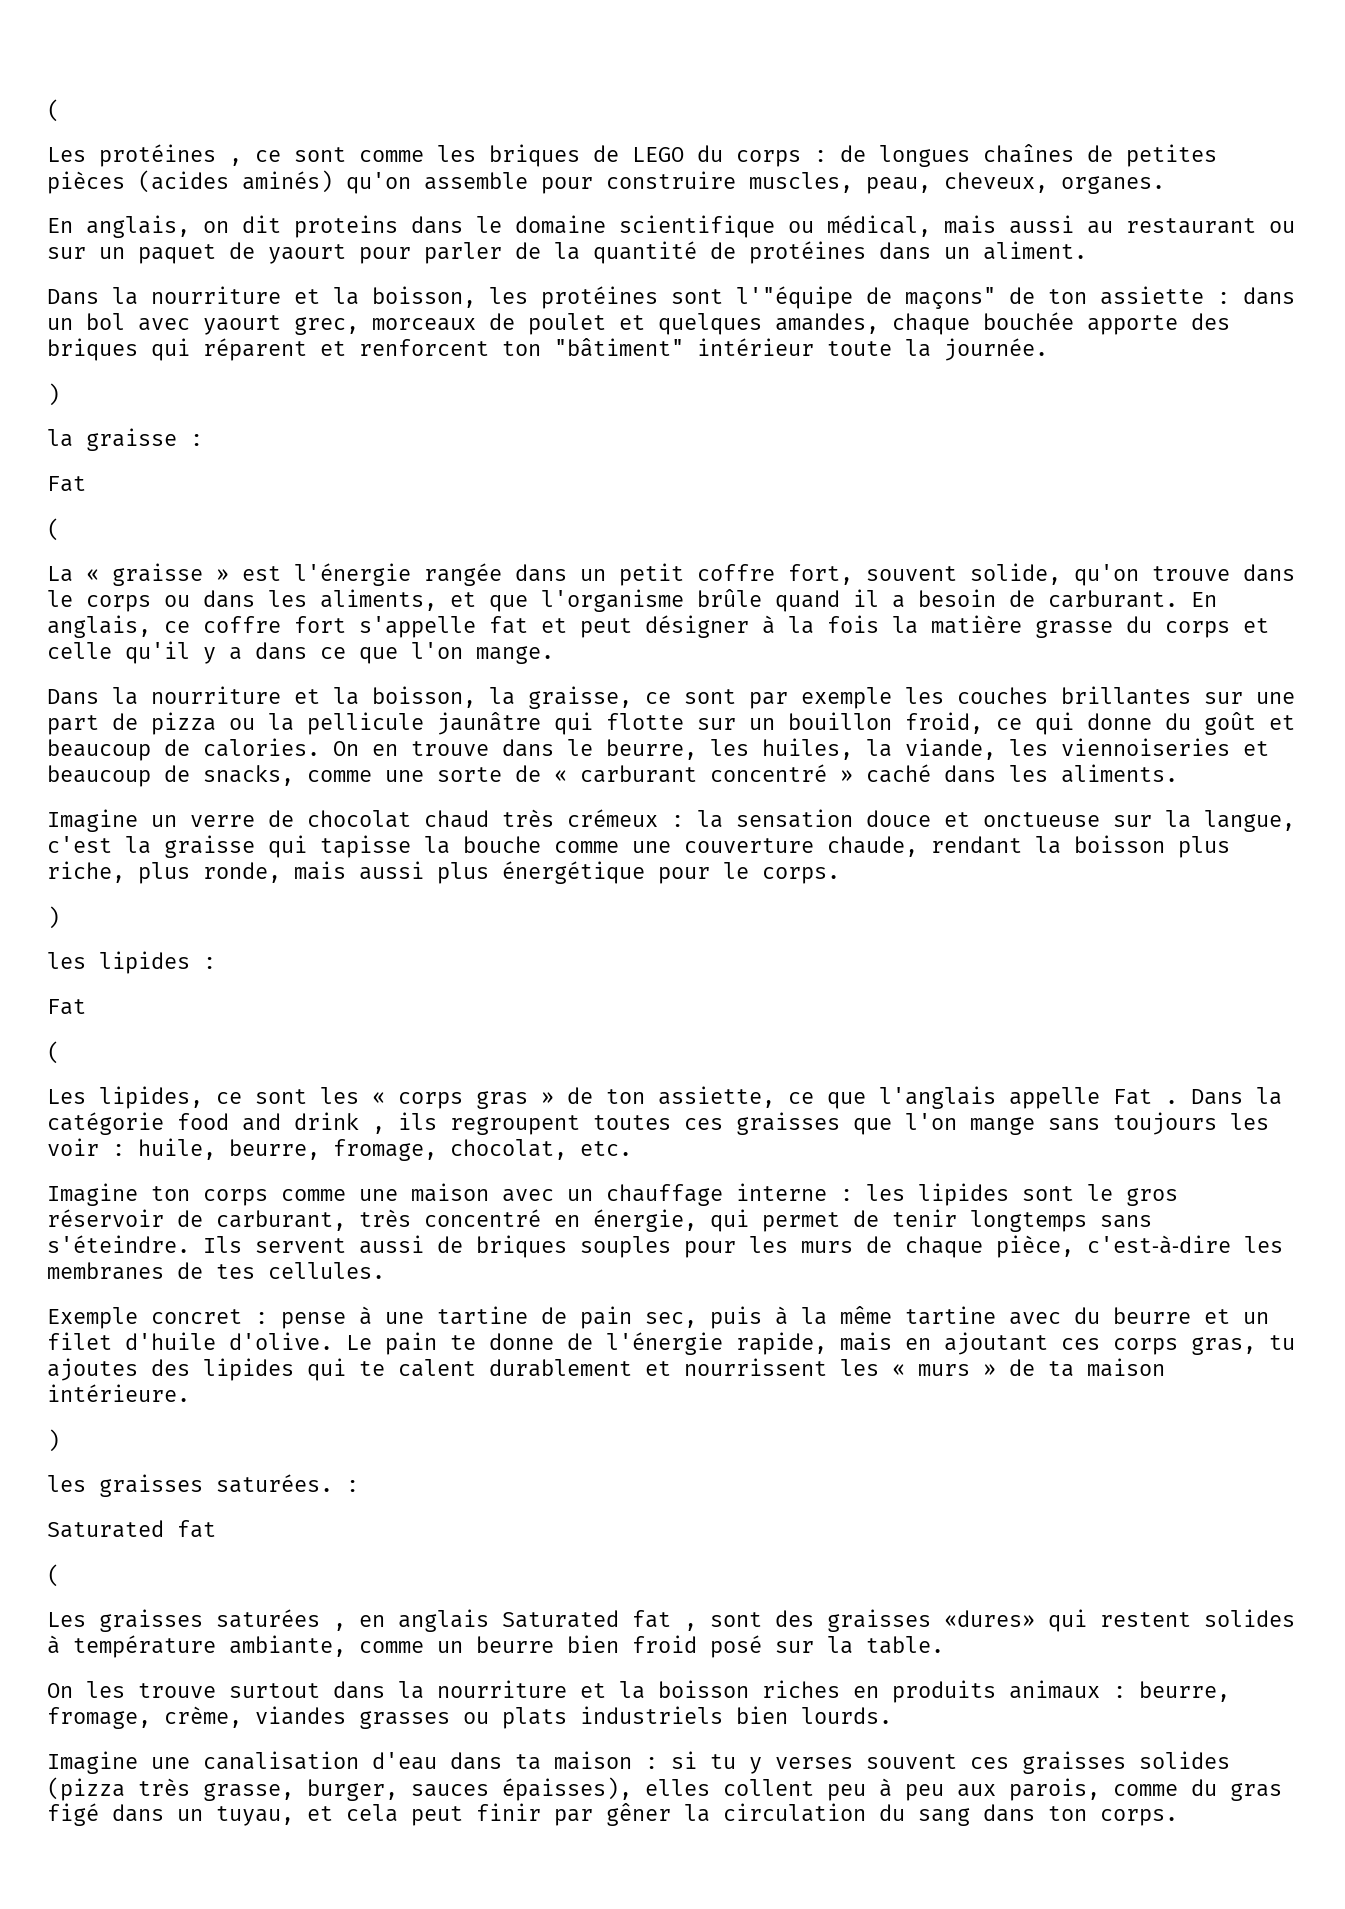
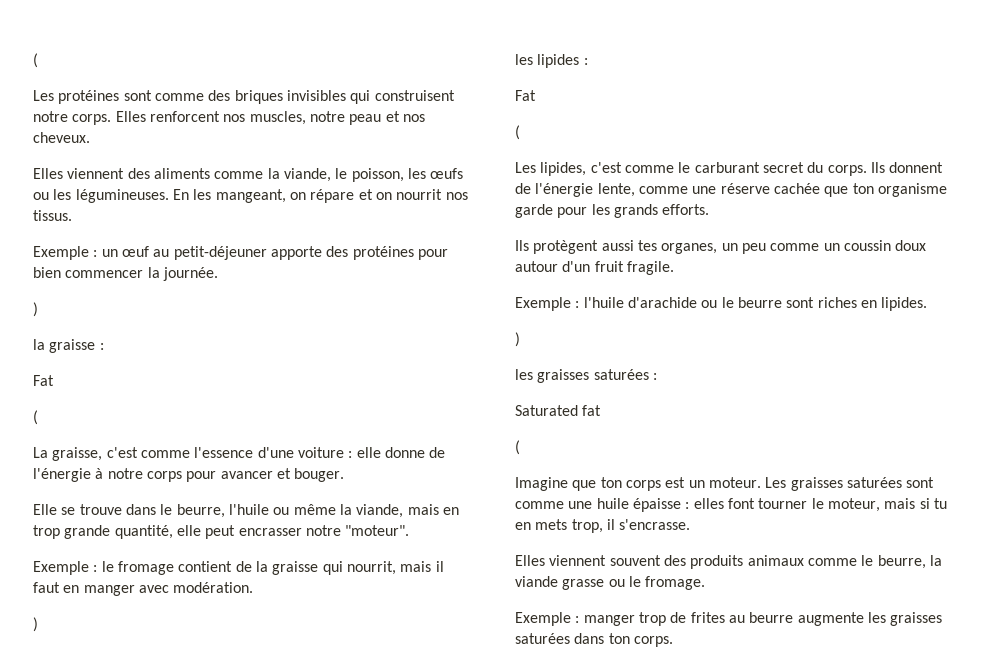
[229,144,1217,167] [47,170,1165,194] [47,215,1295,238] [47,241,1087,264] [47,286,1295,309] [47,312,1230,335] [47,338,892,361] , ce sont comme les briques de LEGO du corps : de longues chaînes de petites pièces (acides aminés) qu'on assemble pour construire muscles, peau, cheveux, organes. // En anglais, on dit proteins dans le domaine scientifique ou médical, mais aussi au restaurant ou sur un paquet de yaourt pour parler de la quantité de protéines dans un aliment. // Dans la nourriture et la boisson, les protéines sont l'"équipe de maçons" de ton assiette : dans un bol avec yaourt grec, morceaux de poulet et quelques amandes, chaque bouchée apporte des briques qui réparent et renforcent ton "bâtiment" intérieur toute -> [123,90,455,104] [33,111,425,125] [33,132,90,143] [33,168,464,182] [33,189,468,203] [33,210,72,221] [33,246,448,260] [33,267,144,278] sont comme des briques invisibles qui construisent notre corps. Elles renforcent nos muscles, notre peau et nos cheveux. // Elles viennent des aliments comme la viande, le poisson, les œufs ou les légumineuses. En les mangeant, on répare et on nourrit nos tissus. // Exemple : un œuf au petit-déjeuner apporte des protéines pour bien commencer
[86,563,1295,586] [47,589,1217,612] [47,615,1269,638] [47,641,554,664] [47,686,1295,709] [47,712,1295,735] [47,738,1269,761] [47,764,1178,787] [47,809,1295,832] [47,835,1230,858] [47,861,840,884] « graisse » est l'énergie rangée dans un petit coffre fort, souvent solide, qu'on trouve dans le corps ou dans les aliments, et que l'organisme brûle quand il a besoin de carburant. En anglais, ce coffre fort s'appelle fat et peut désigner à la fois la matière grasse du corps et celle qu'il y a dans ce que l'on mange. // Dans la nourriture et la boisson, la graisse, ce sont par exemple les couches brillantes sur une part de pizza ou la pellicule jaunâtre qui flotte sur un bouillon froid, ce qui donne du goût et beaucoup de calories. On en trouve dans le beurre, les huiles, la viande, les viennoiseries et beaucoup de snacks, comme une sorte de « carburant concentré » caché dans les aliments. // Imagine un verre de chocolat chaud très crémeux : la sensation douce et onctueuse sur la langue, c'est la graisse qui tapisse la bouche comme une couverture chaude, rendant la boisson plus riche, plus ronde, mais aussi plus énergétique pour le corps. -> [52,447,446,461] [33,468,345,482] [33,504,459,518] [33,525,410,539] [33,561,444,575] [33,582,254,596] graisse, c'est comme l'essence d'une voiture : elle donne de l'énergie à notre corps pour avancer et bouger. // Elle se trouve dans le beurre, l'huile ou même la viande, mais en trop grande quantité, elle peut encrasser notre "moteur". // Exemple : le fromage contient de la graisse qui nourrit, mais il faut en manger avec modération.
[216,1086,1282,1109] [47,1112,1269,1135] [47,1138,632,1161] [47,1183,1178,1206] [47,1209,1152,1232] [47,1235,1283,1258] [47,1262,385,1280] [47,1306,1269,1329] [47,1332,1295,1355] [47,1358,1165,1381] [47,1384,190,1402] ce sont les « corps gras » de ton assiette, ce que l'anglais appelle Fat . Dans la catégorie food and drink , ils regroupent toutes ces graisses que l'on mange sans toujours les voir : huile, beurre, fromage, chocolat, etc. // Imagine ton corps comme une maison avec un chauffage interne : les lipides sont le gros réservoir de carburant, très concentré en énergie, qui permet de tenir longtemps sans s'éteindre. Ils servent aussi de briques souples pour les murs de chaque pièce, c'est‑à‑dire les membranes de tes cellules. // Exemple concret : pense à une tartine de pain sec, puis à la même tartine avec du beurre et un filet d'huile d'olive. Le pain te donne de l'énergie rapide, mais en ajoutant ces corps gras, tu ajoutes des lipides qui te calent durablement et nourrissent les « murs » de ta maison intérieure. -> [590,162,944,176] [515,183,947,197] [515,204,710,218] [515,240,927,254] [515,261,674,275] [515,297,928,311] c'est comme le carburant secret du corps. Ils donnent de l'énergie lente, comme une réserve cachée que ton organisme garde pour les grands efforts. // Ils protègent aussi tes organes, un peu comme un coussin doux autour d'un fruit fragile. // Exemple : l'huile d'arachide ou le beurre sont riches en lipides.
[216,1474,333,1493] saturées. -> [593,369,649,380] saturées
[47,1609,1295,1632] [47,1635,944,1658] [47,1680,1230,1703] [47,1706,892,1729] [47,1751,1230,1774] [47,1777,1282,1801] [47,1803,970,1826] Les graisses saturées , en anglais Saturated fat , sont des graisses «dures» qui restent solides à température ambiante, comme un beurre bien froid posé sur la table. // On les trouve surtout dans la nourriture et la boisson riches en produits animaux : beurre, fromage, crème, viandes grasses ou plats industriels bien lourds. // Imagine une canalisation d'eau dans ta maison : si tu y verses souvent ces graisses solides (pizza très grasse, burger, sauces épaisses), elles collent peu à peu aux parois, comme du gras figé dans un tuyau, et cela peut finir par gêner la circulation du sang -> [515,477,935,491] [515,498,947,512] [515,519,691,533] [515,555,942,569] [515,576,706,590] [515,612,943,626] [515,633,570,644] Imagine que ton corps est un moteur. Les graisses saturées sont comme une huile épaisse : elles font tourner le moteur, mais si tu en mets trop, il s'encrasse. // Elles viennent souvent des produits animaux comme le beurre, la viande grasse ou le fromage. // Exemple : manger trop de frites au beurre augmente les graisses saturées

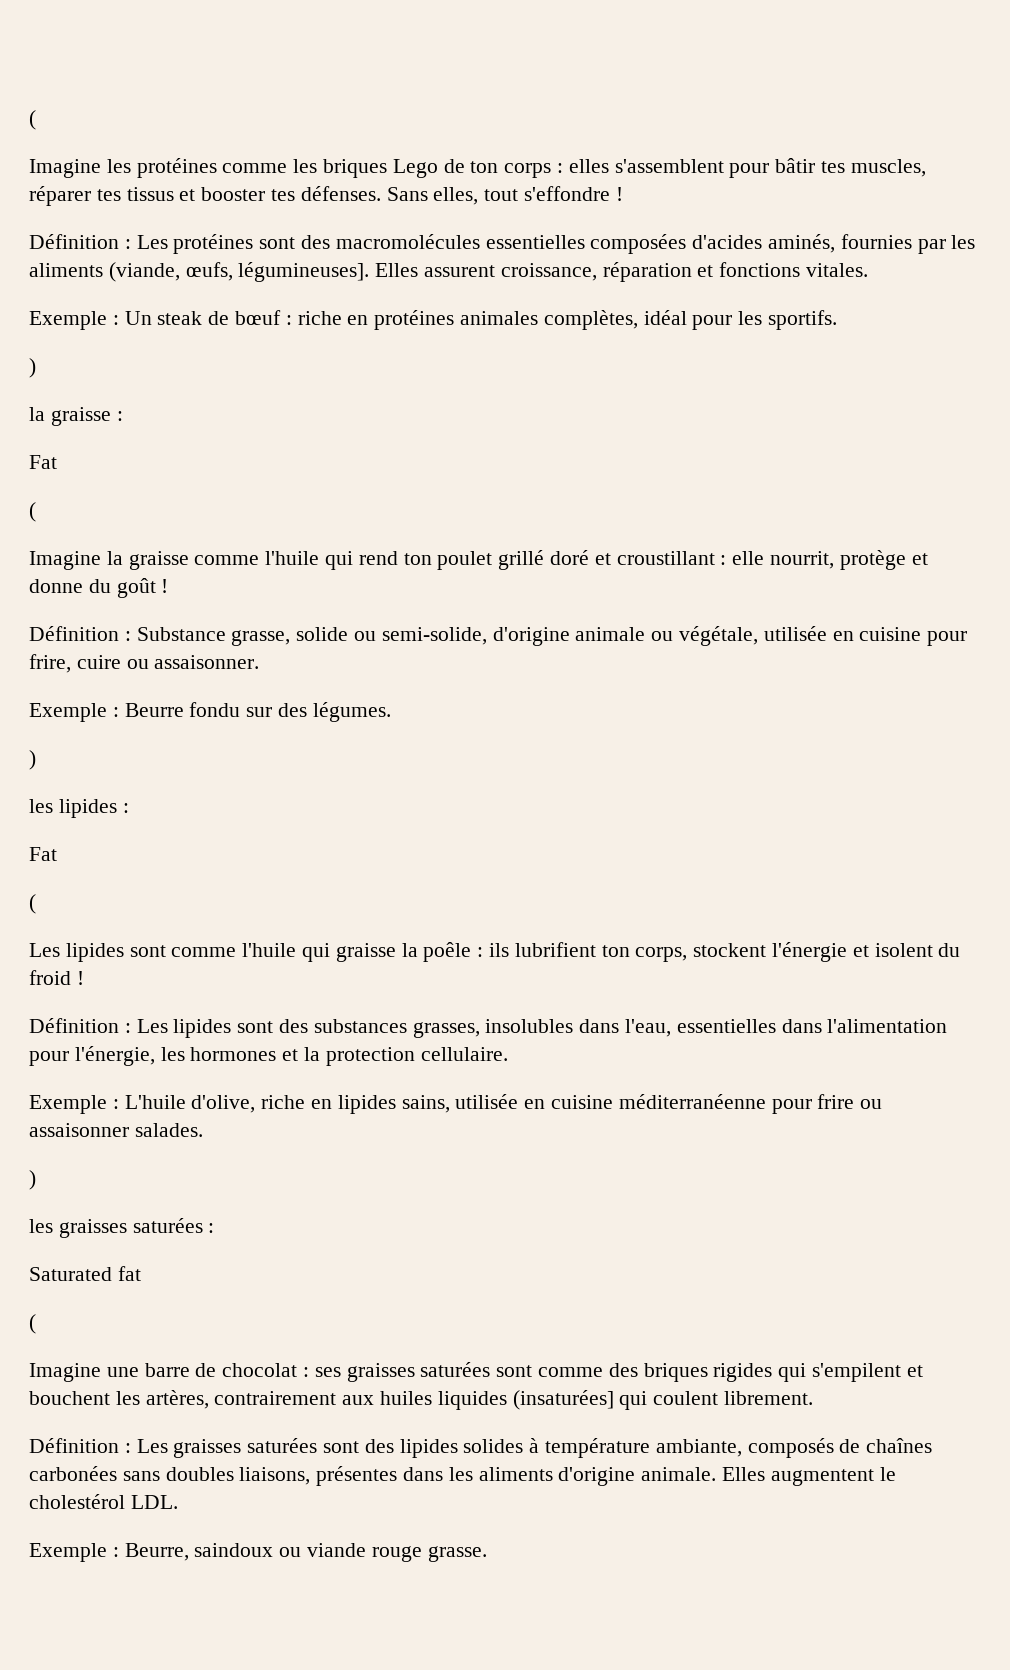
[33,53,38,68] [33,90,455,104] [33,111,425,125] [33,132,90,143] [33,168,464,182] [33,189,468,203] [33,210,72,221] [33,246,448,260] [33,267,218,281] ( // Les protéines sont comme des briques invisibles qui construisent notre corps. Elles renforcent nos muscles, notre peau et nos cheveux. // Elles viennent des aliments comme la viande, le poisson, les œufs ou les légumineuses. En les mangeant, on répare et on nourrit nos tissus. // Exemple : un œuf au petit-déjeuner apporte des protéines pour bien commencer la journée. -> [29,110,36,130] [29,158,926,178] [29,186,623,206] [29,234,976,254] [29,262,869,282] [29,310,838,330] ( // Imagine les protéines comme les briques Lego de ton corps : elles s'assemblent pour bâtir tes muscles, réparer tes tissus et booster tes défenses. Sans elles, tout s'effondre ! // Définition : Les protéines sont des macromolécules essentielles composées d'acides aminés, fournies par les aliments (viande, œufs, légumineuses]. Elles assurent croissance, réparation et fonctions vitales. // Exemple : Un steak de bœuf : riche en protéines animales complètes, idéal pour les sportifs.
[33,447,446,461] [33,468,345,482] [33,504,459,518] [33,525,410,539] [33,561,444,575] [33,582,254,596] La graisse, c'est comme l'essence d'une voiture : elle donne de l'énergie à notre corps pour avancer et bouger. // Elle se trouve dans le beurre, l'huile ou même la viande, mais en trop grande quantité, elle peut encrasser notre "moteur". // Exemple : le fromage contient de la graisse qui nourrit, mais il faut en manger avec modération. -> [29,550,928,570] [29,578,169,598] [29,626,968,646] [29,654,260,673] [29,702,391,722] Imagine la graisse comme l'huile qui rend ton poulet grillé doré et croustillant : elle nourrit, protège et donne du goût ! // Définition : Substance grasse, solide ou semi-solide, d'origine animale ou végétale, utilisée en cuisine pour frire, cuire ou assaisonner. // Exemple : Beurre fondu sur des légumes.
[540,162,944,176] [515,183,947,197] [515,204,710,218] [515,240,927,254] [515,261,674,275] [515,297,928,311] lipides, c'est comme le carburant secret du corps. Ils donnent de l'énergie lente, comme une réserve cachée que ton organisme garde pour les grands efforts. // Ils protègent aussi tes organes, un peu comme un coussin doux autour d'un fruit fragile. // Exemple : l'huile d'arachide ou le beurre sont riches en lipides. -> [65,942,961,962] [29,970,84,985] [29,1018,948,1038] [29,1046,508,1066] [29,1094,883,1114] [29,1123,203,1137] lipides sont comme l'huile qui graisse la poêle : ils lubrifient ton corps, stockent l'énergie et isolent du froid ! // Définition : Les lipides sont des substances grasses, insolubles dans l'eau, essentielles dans l'alimentation pour l'énergie, les hormones et la protection cellulaire. // Exemple : L'huile d'olive, riche en lipides sains, utilisée en cuisine méditerranéenne pour frire ou assaisonner salades.
[572,477,935,491] [515,498,947,512] [515,519,691,533] [515,555,942,569] [515,576,706,590] [515,612,943,626] [515,633,673,647] que ton corps est un moteur. Les graisses saturées sont comme une huile épaisse : elles font tourner le moteur, mais si tu en mets trop, il s'encrasse. // Elles viennent souvent des produits animaux comme le beurre, la viande grasse ou le fromage. // Exemple : manger trop de frites au beurre augmente les graisses saturées dans ton corps. -> [106,1362,923,1382] [29,1390,814,1410] [29,1438,933,1458] [29,1466,896,1486] [29,1494,178,1509] [29,1543,487,1562] une barre de chocolat : ses graisses saturées sont comme des briques rigides qui s'empilent et bouchent les artères, contrairement aux huiles liquides (insaturées] qui coulent librement. // Définition : Les graisses saturées sont des lipides solides à température ambiante, composés de chaînes carbonées sans doubles liaisons, présentes dans les aliments d'origine animale. Elles augmentent le cholestérol LDL. // Exemple : Beurre, saindoux ou viande rouge grasse.

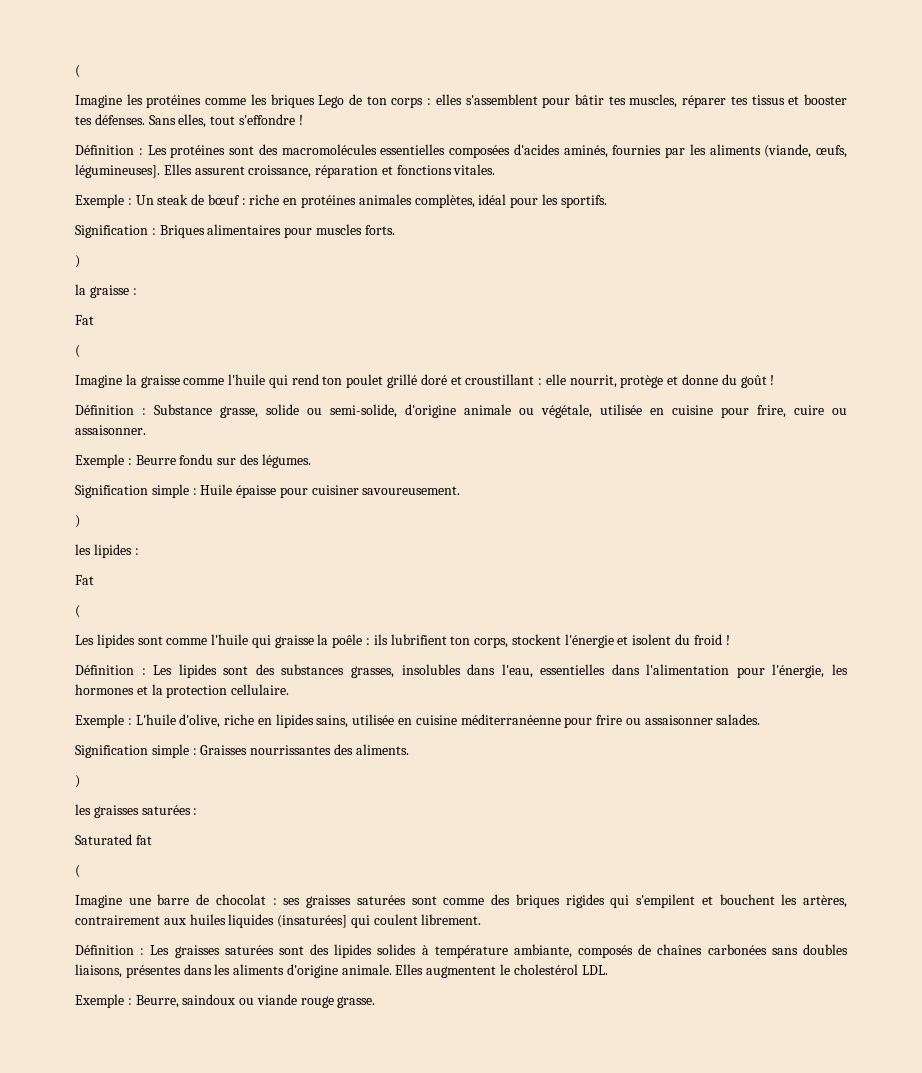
(838, 320) none -> [75,224,395,238] // Signification : Briques alimentaires pour muscles forts.
(391, 712) none -> [75,484,461,498] // Signification simple : Huile épaisse pour cuisiner savoureusement.
(203, 1130) none -> [75,744,409,758] // Signification simple : Graisses nourrissantes des aliments.

